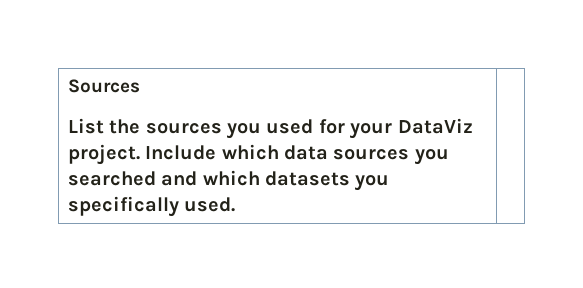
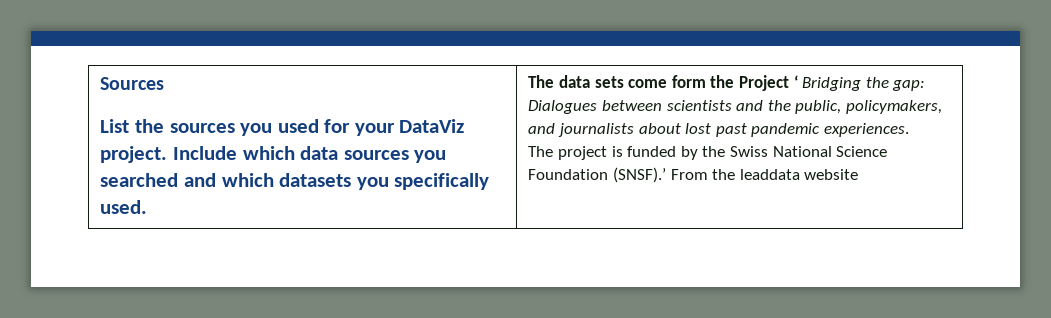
(236, 204) none -> [528,75,926,91] [528,100,942,114] [528,123,909,137] [528,146,888,160] [528,167,859,183] The data sets come form the Project ‘ Bridging the gap: Dialogues between scientists and the public, policymakers, and journalists about lost past pandemic experiences. // The project is funded by the Swiss National Science Foundation (SNSF).’ From the leaddata website

